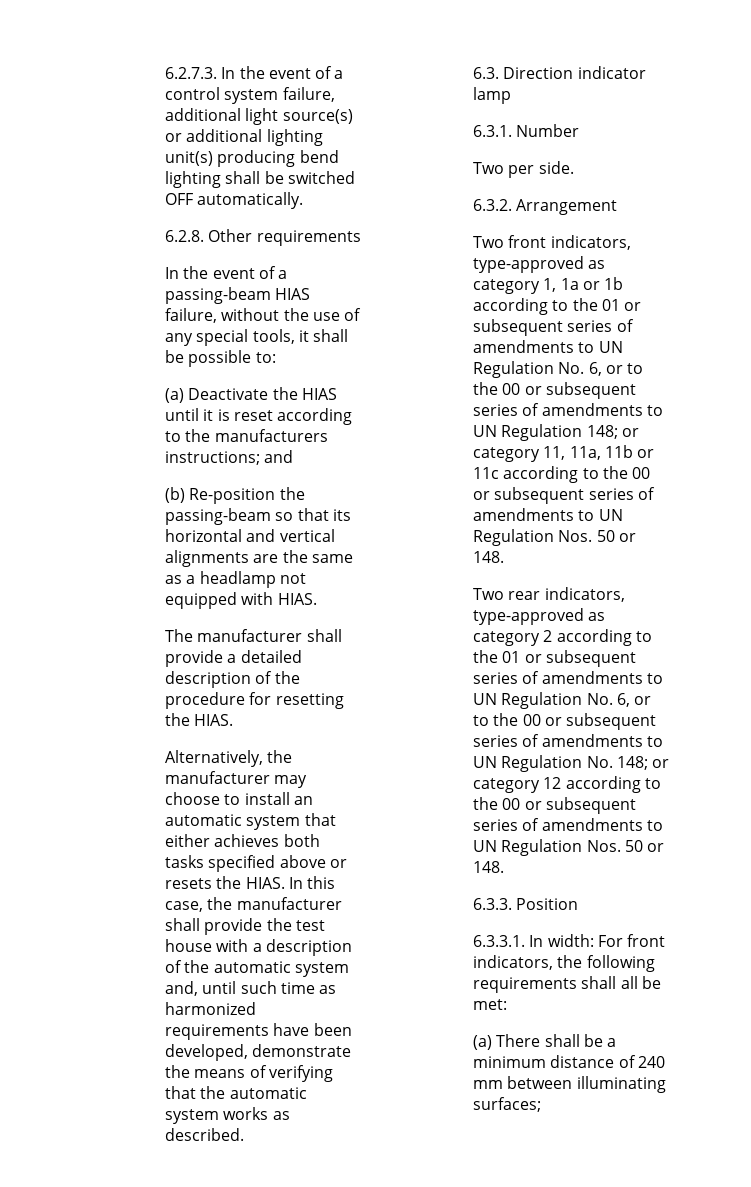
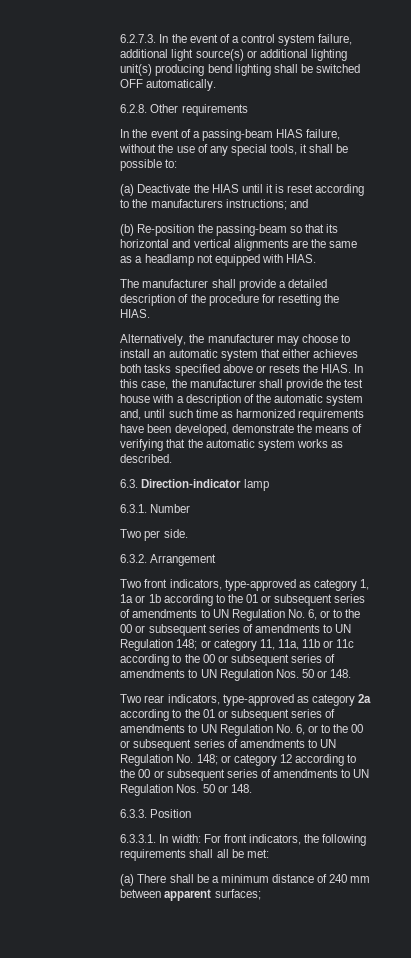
[503,66,646,79] Direction indicator -> [141,479,242,488] Direction-indicator
[543,630,553,642] 2 -> [357,694,371,703] 2a
[576,1076,666,1093] illuminating -> [164,889,212,901] apparent

